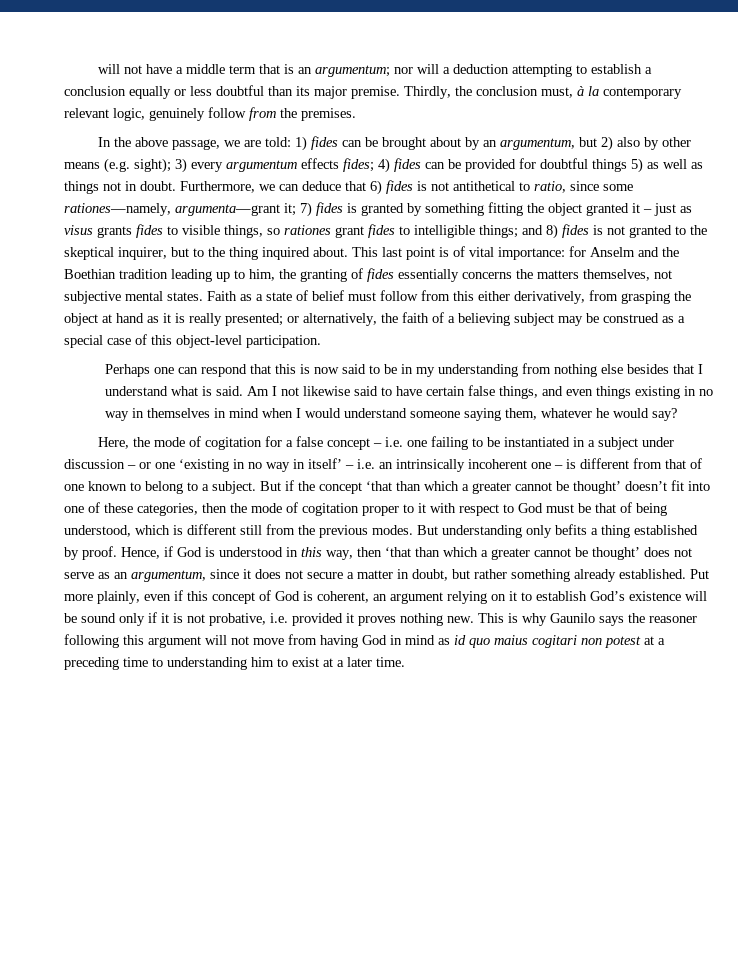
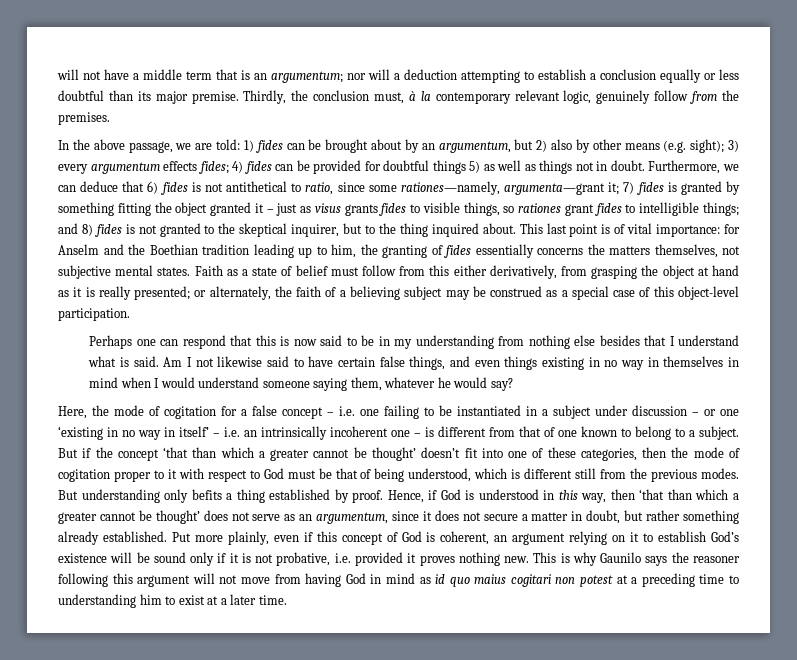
[303,313,377,326] alternatively, -> [209,286,271,300] alternately,

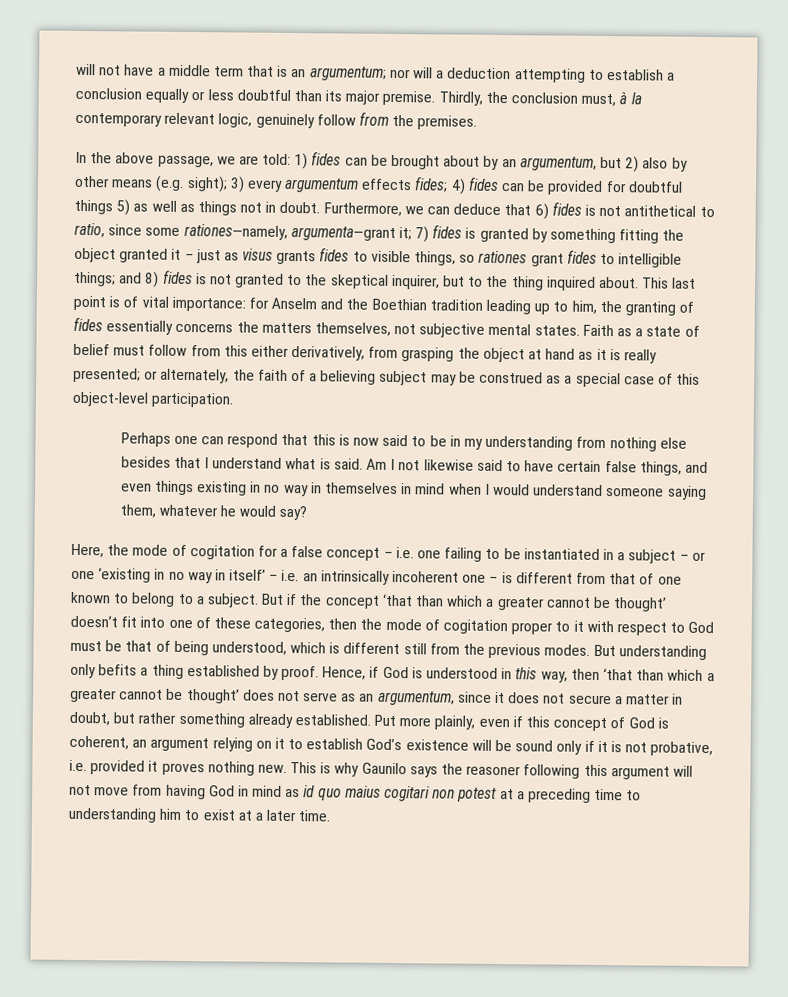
[595,405,687,416] under discussion -> (677, 556) none

